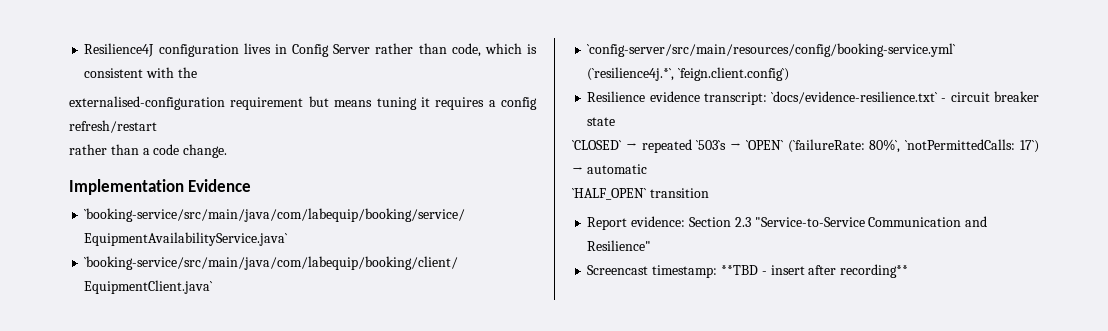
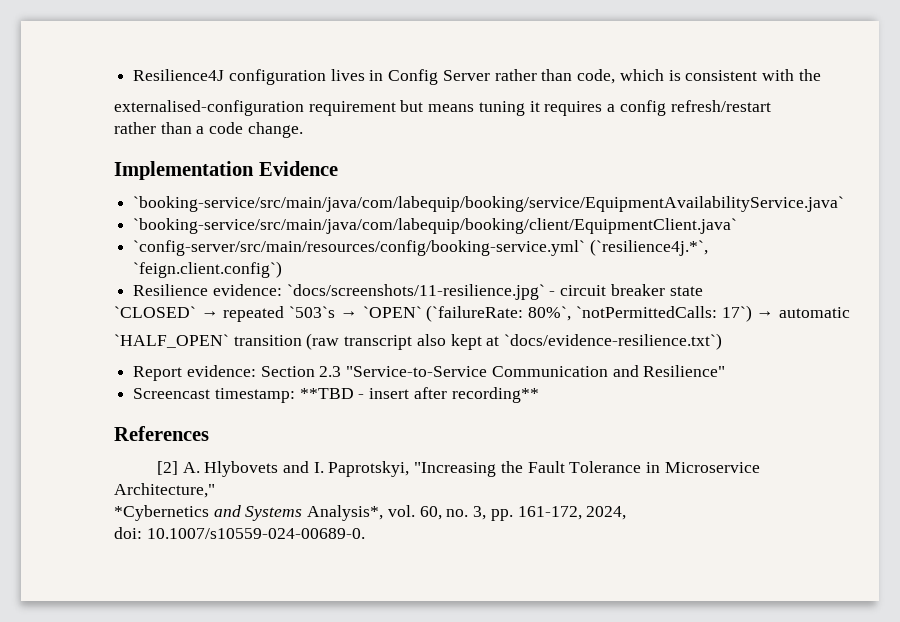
[649,91,939,105] evidence transcript: `docs/evidence-resilience.txt` -> [212,284,545,300] evidence: `docs/screenshots/11-resilience.jpg`
(709, 193) none -> [306,333,723,350] (raw transcript also kept at `docs/evidence-resilience.txt`)
(909, 271) none -> [114,426,209,441] [156,461,760,477] [114,483,215,498] [114,505,627,521] [114,527,365,539] // References // [2] A. Hlybovets and I. Paprotskyi, "Increasing the Fault Tolerance in Microservice Architecture," // *Cybernetics and Systems Analysis*, vol. 60, no. 3, pp. 161-172, 2024, // doi: 10.1007/s10559-024-00689-0.

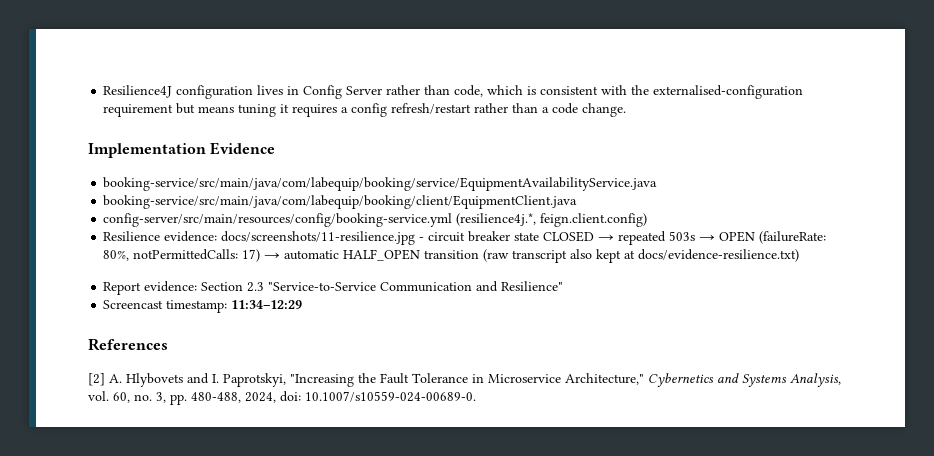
(821, 75) // -> (650, 90) none
(771, 106) // -> (472, 108) none
[133,196,845,212] [133,218,738,234] [133,239,708,256] [133,261,283,278] `booking-service/src/main/java/com/labequip/booking/service/EquipmentAvailabilityService.java` // `booking-service/src/main/java/com/labequip/booking/client/EquipmentClient.java` // `config-server/src/main/resources/config/booking-service.yml` (`resilience4j.*`, `feign.client.config`) -> [103,177,658,191] [103,195,578,209] [103,213,648,227] booking-service/src/main/java/com/labequip/booking/service/EquipmentAvailabilityService.java // booking-service/src/main/java/com/labequip/booking/client/EquipmentClient.java // config-server/src/main/resources/config/booking-service.yml (resilience4j.*, feign.client.config)
[286,284,545,300] `docs/screenshots/11-resilience.jpg` -> [221,231,416,245] docs/screenshots/11-resilience.jpg
[114,306,196,318] // `CLOSED` -> [543,231,595,242] CLOSED
[289,305,752,322] `503`s → `OPEN` (`failureRate: 80%`, `notPermittedCalls: 17`) -> [669,231,827,244] [103,249,261,262] 503s → OPEN (failureRate: 80%, notPermittedCalls: 17)
[114,334,229,348] // `HALF_OPEN` -> [343,249,421,261] HALF_OPEN
[504,333,723,350] `docs/evidence-resilience.txt`) -> [638,249,800,262] docs/evidence-resilience.txt)
[299,387,539,403] **TBD - insert after recording** -> [231,300,303,309] 11:34–12:29
[114,505,209,521] // *Cybernetics -> [648,373,714,387] Cybernetics
[307,505,384,521] Analysis*, -> [790,373,841,387] Analysis,
[517,506,582,520] 161-172, -> [191,392,241,403] 480-488,
(627, 513) // -> (276, 397) none

